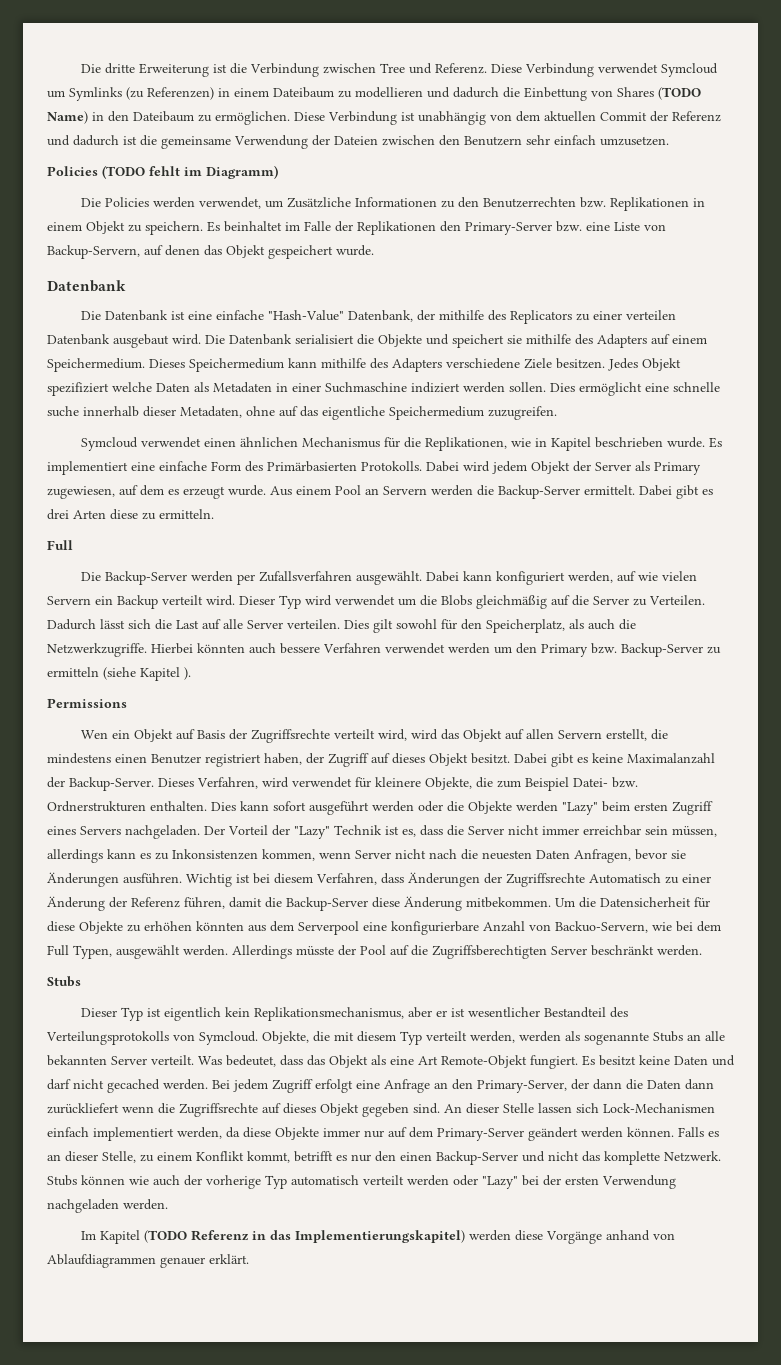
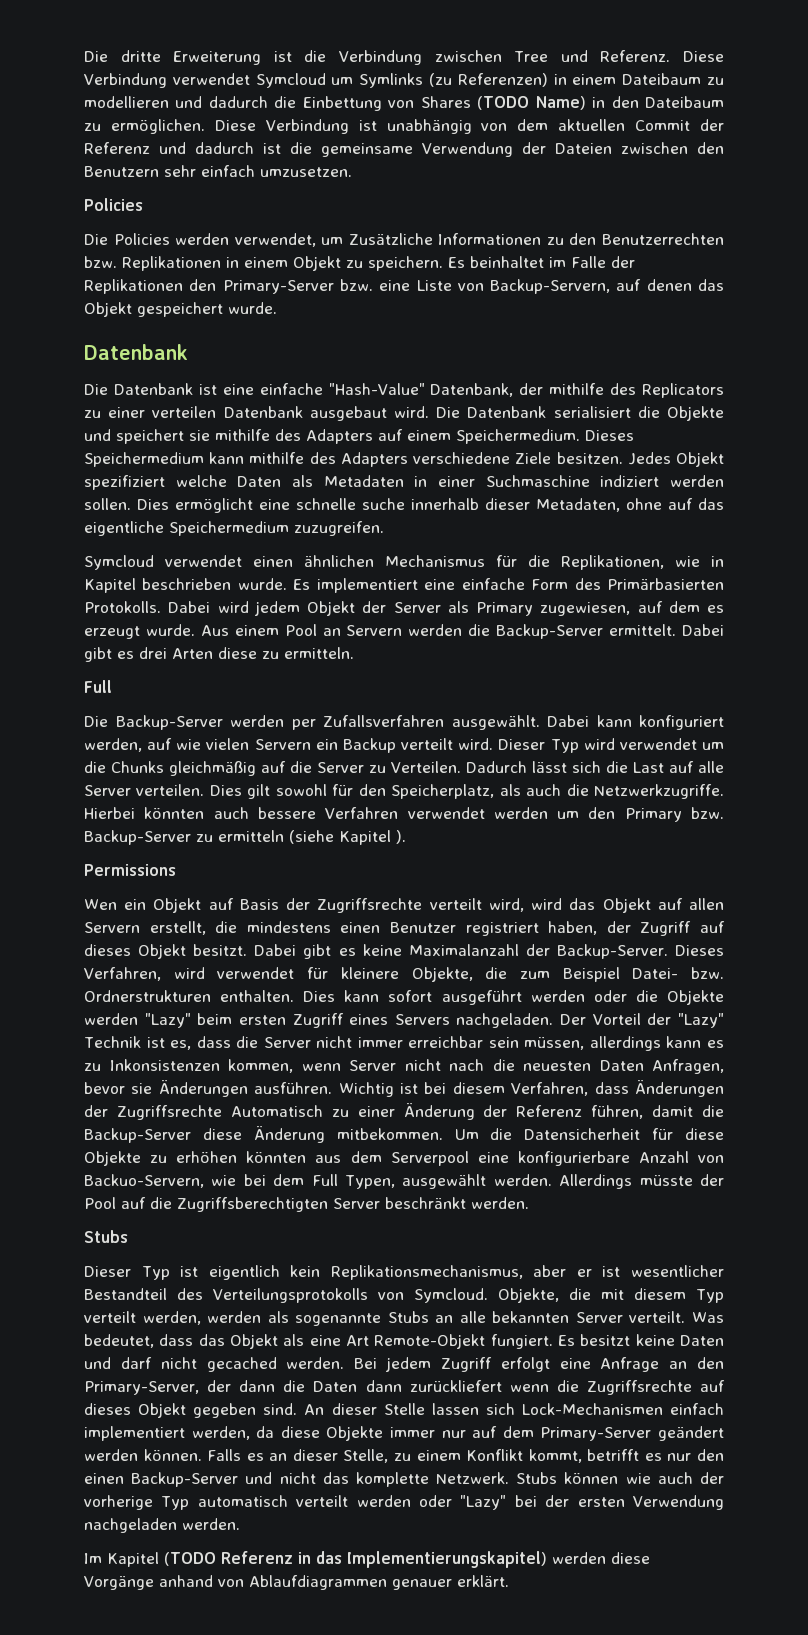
[102,165,278,179] (TODO fehlt im Diagramm) -> (143, 204) none
[441,595,472,606] Blobs -> [111,761,165,773] Chunks

